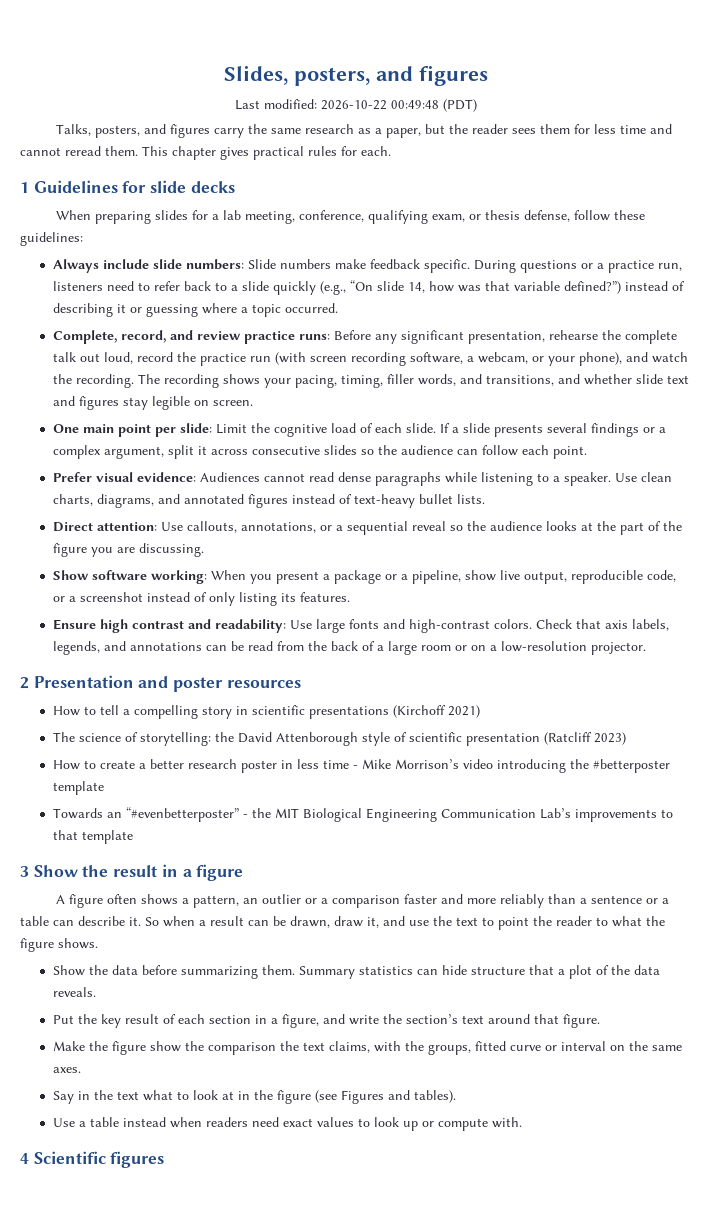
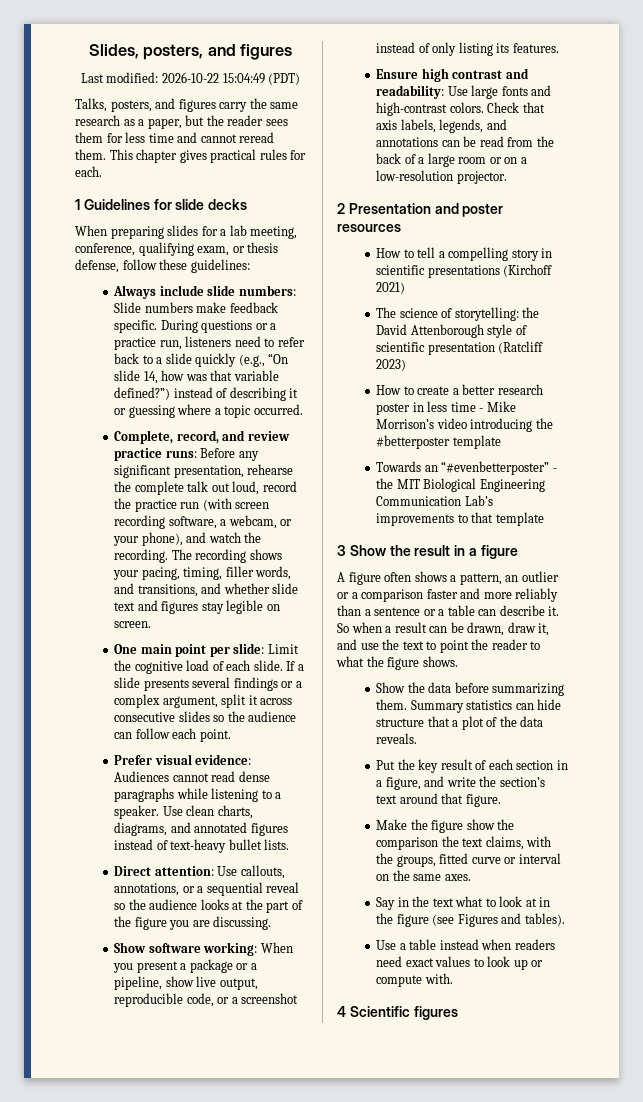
[390,100,439,109] 00:49:48 -> [222,73,265,84] 15:04:49

